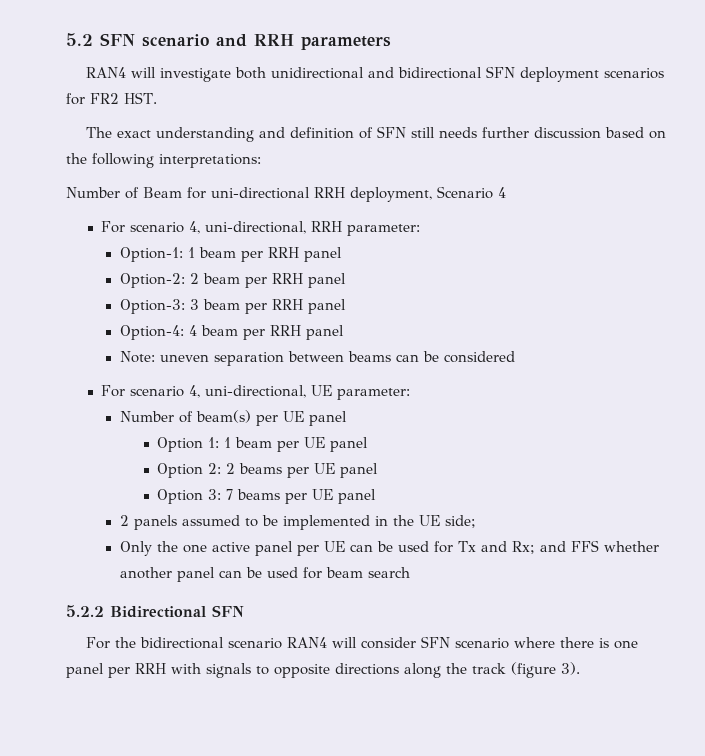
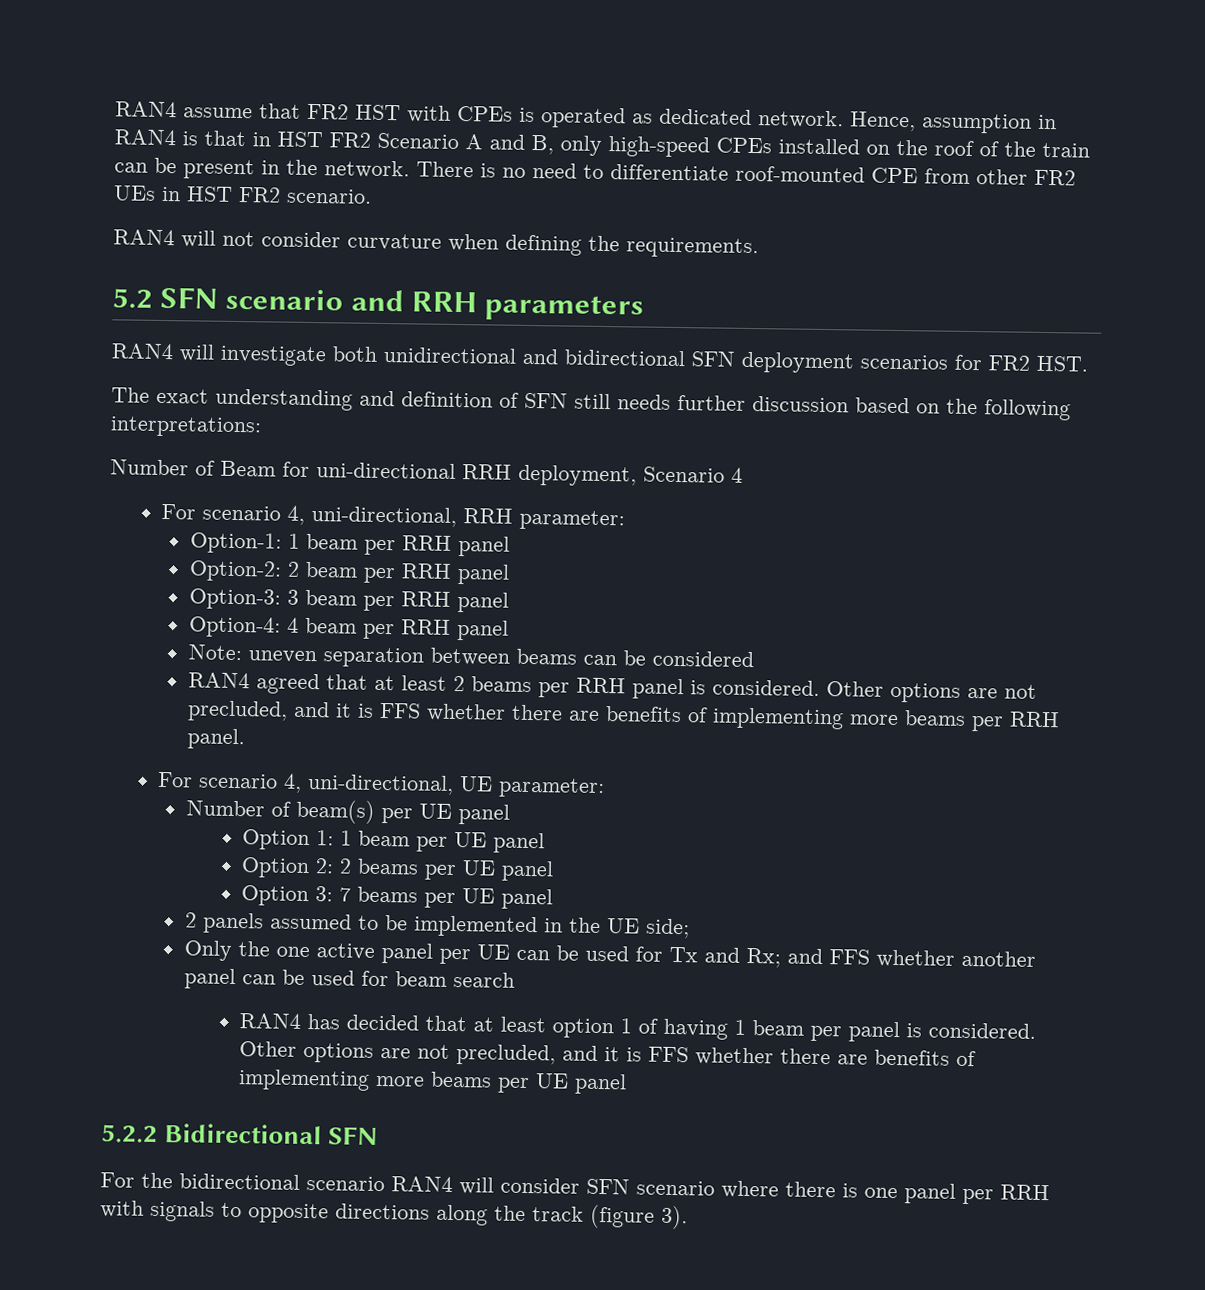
(66, 39) none -> [115,101,1057,134] [114,129,1090,158] [114,157,1076,186] [114,185,372,204] [113,229,759,259] RAN4 assume that FR2 HST with CPEs is operated as dedicated network. Hence, assumption in RAN4 is that in HST FR2 Scenario A and B, only high-speed CPEs installed on the roof of the train can be present in the network. There is no need to differentiate roof-mounted CPE from other FR2 UEs in HST FR2 scenario. // RAN4 will not consider curvature when defining the requirements. //
(515, 357) none -> [187,672,1037,703] [186,700,1060,732] [186,728,245,750] // RAN4 agreed that at least 2 beams per RRH panel is considered. Other options are not precluded, and it is FFS whether there are benefits of implementing more beams per RRH panel.
(410, 572) none -> [239,1013,1037,1043] [239,1041,977,1067] [238,1069,628,1095] // RAN4 has decided that at least option 1 of having 1 beam per panel is considered. Other options are not precluded, and it is FFS whether there are benefits of implementing more beams per UE panel

